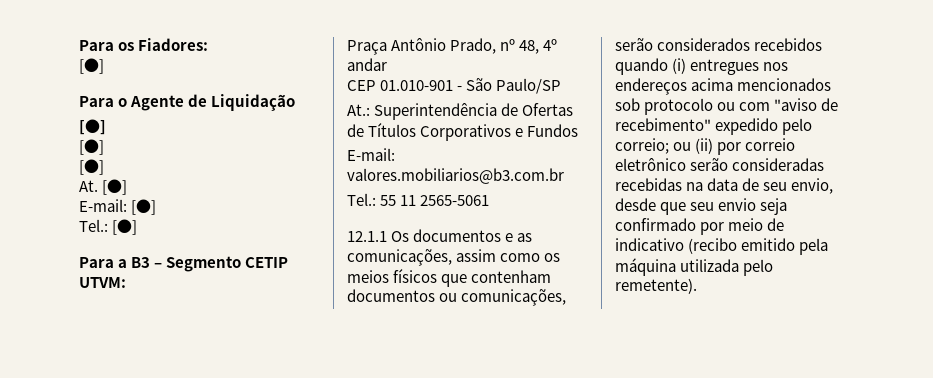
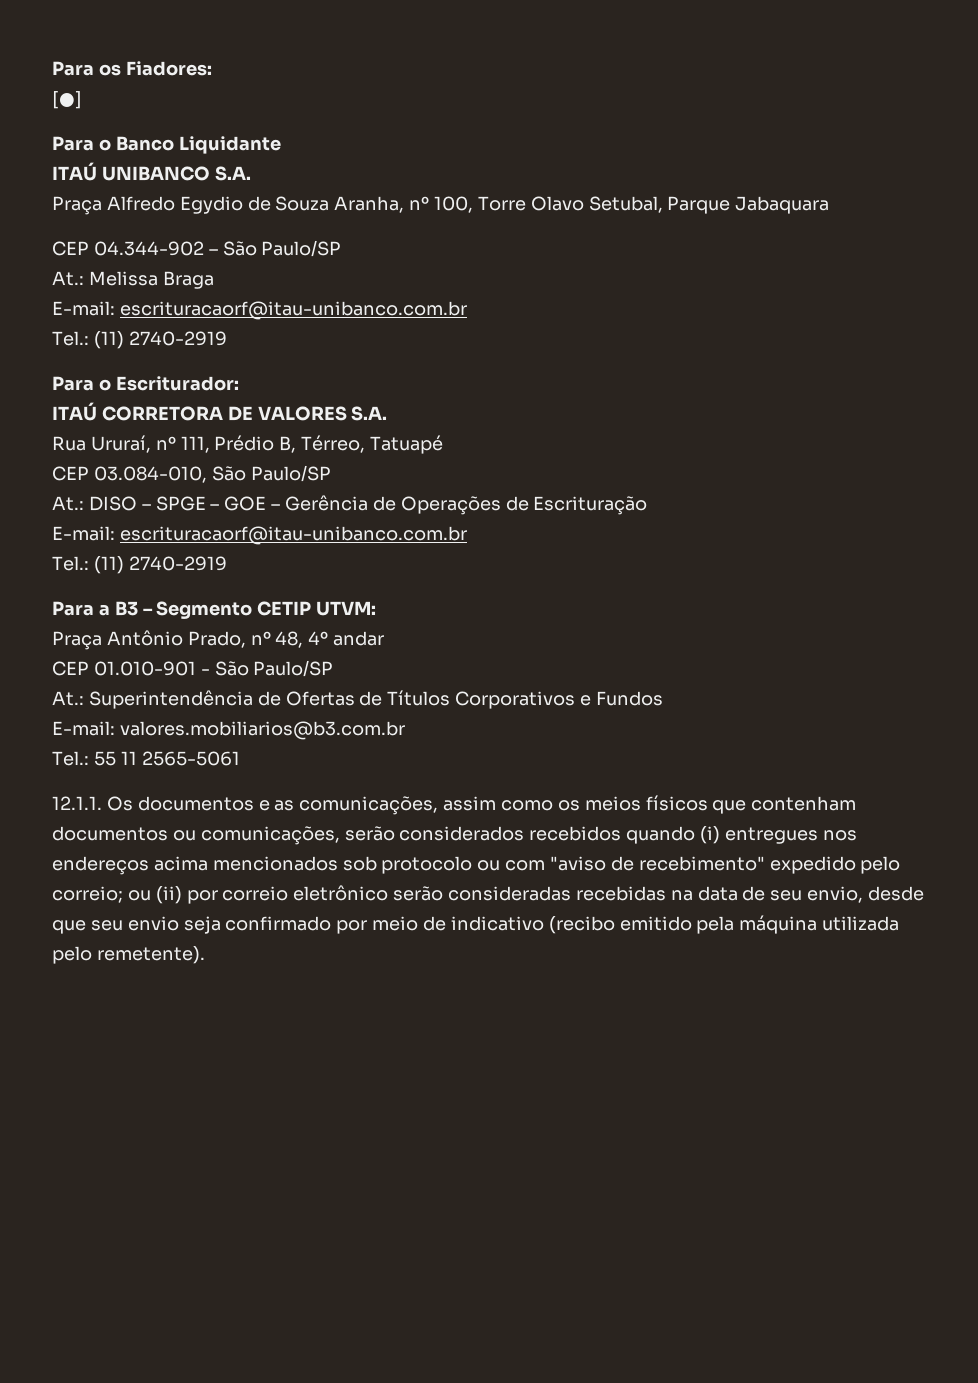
[130,94,296,111] [79,119,106,135] [79,139,104,155] [79,159,104,175] [79,179,128,195] [79,199,157,215] [79,219,138,235] Agente de Liquidação // [●] // [●] // [●] // At. [●] // E-mail: [●] // Tel.: [●] -> [115,136,281,154] [52,162,251,181] [52,196,830,215] [52,240,342,257] [52,271,214,289] [52,301,467,320] [52,331,227,349] [52,376,239,391] [52,402,388,421] [52,435,444,454] [52,465,331,483] [52,495,648,515] [52,526,467,545] [52,556,227,574] Banco Liquidante // ITAÚ UNIBANCO S.A. // Praça Alfredo Egydio de Souza Aranha, nº 100, Torre Olavo Setubal, Parque Jabaquara // CEP 04.344-902 – São Paulo/SP // At.: Melissa Braga // E-mail: escrituracaorf@itau-unibanco.com.br // Tel.: (11) 2740-2919 // Para o Escriturador: // ITAÚ CORRETORA DE VALORES S.A. // Rua Ururaí, nº 111, Prédio B, Térreo, Tatuapé // CEP 03.084-010, São Paulo/SP // At.: DISO – SPGE – GOE – Gerência de Operações de Escrituração // E-mail: escrituracaorf@itau-unibanco.com.br // Tel.: (11) 2740-2919
[347,231,387,242] 12.1.1 -> [52,796,102,810] 12.1.1.

